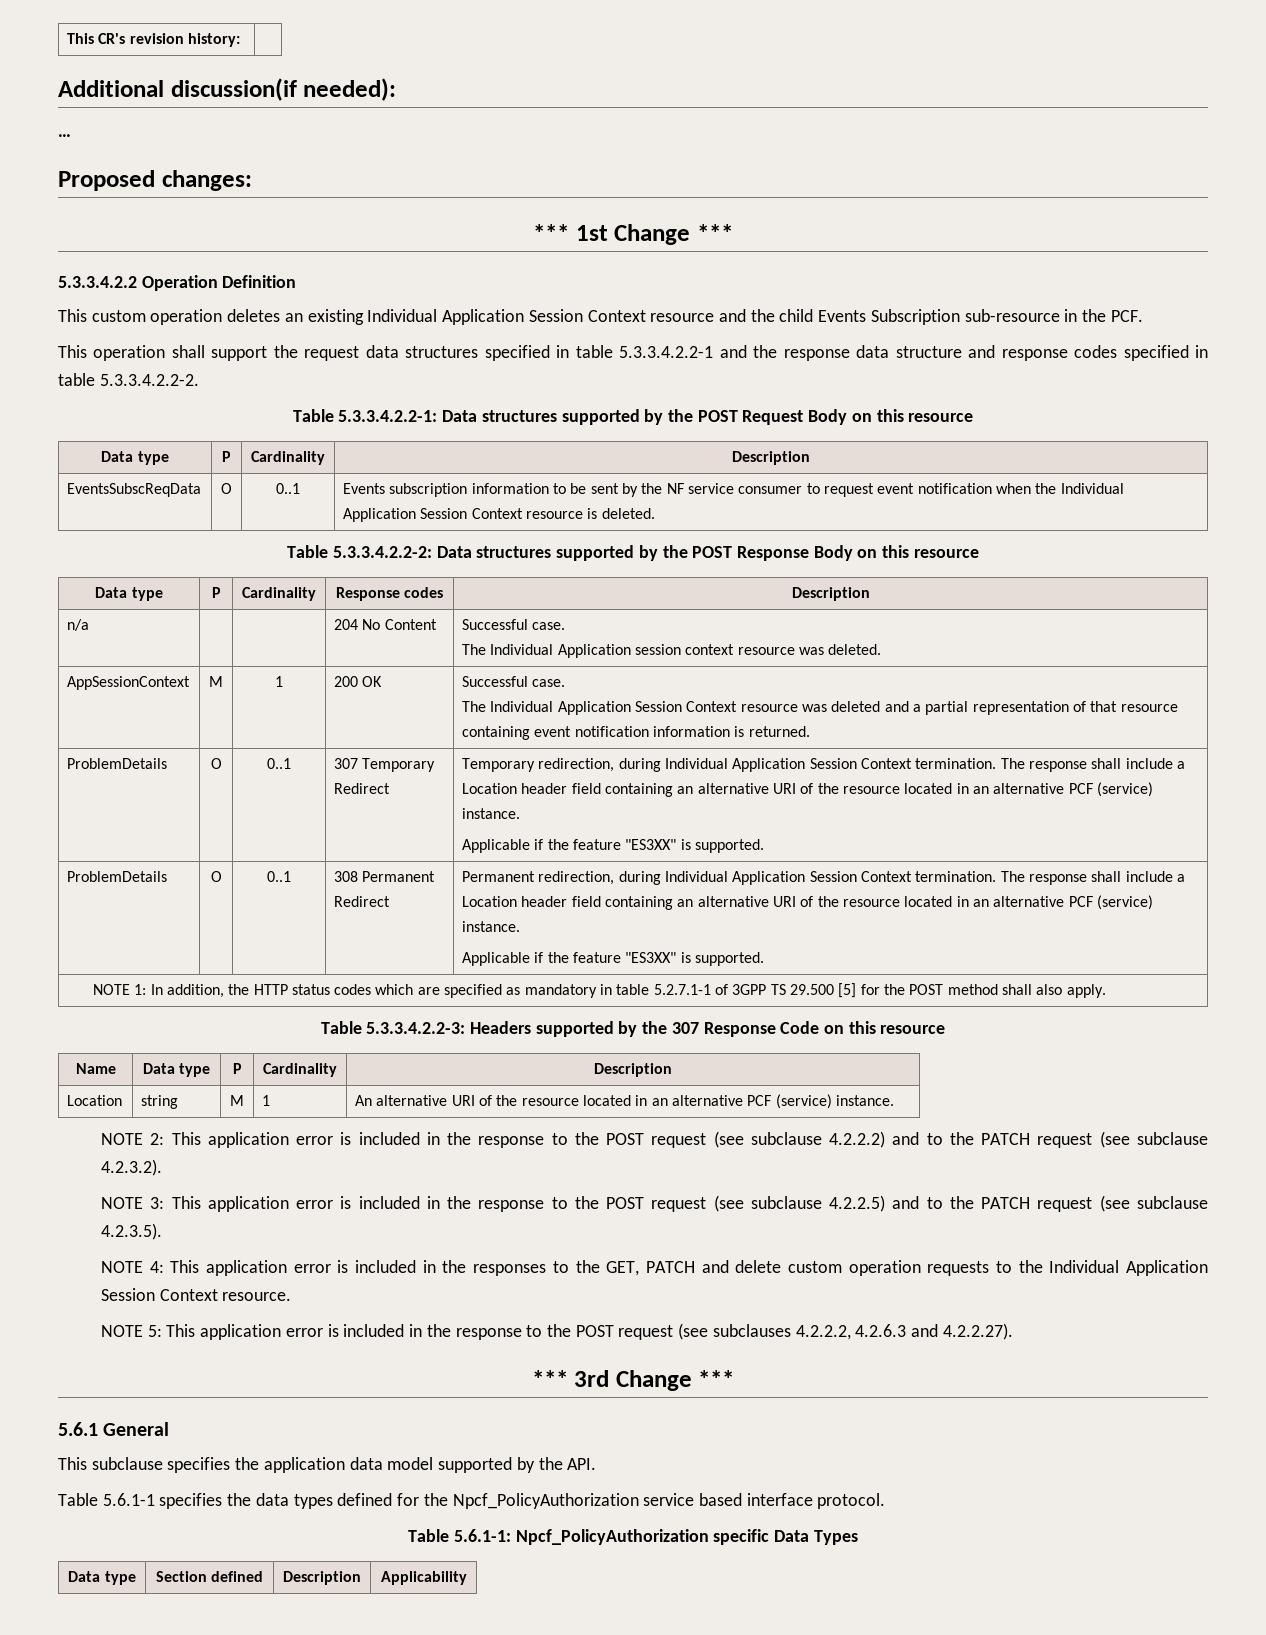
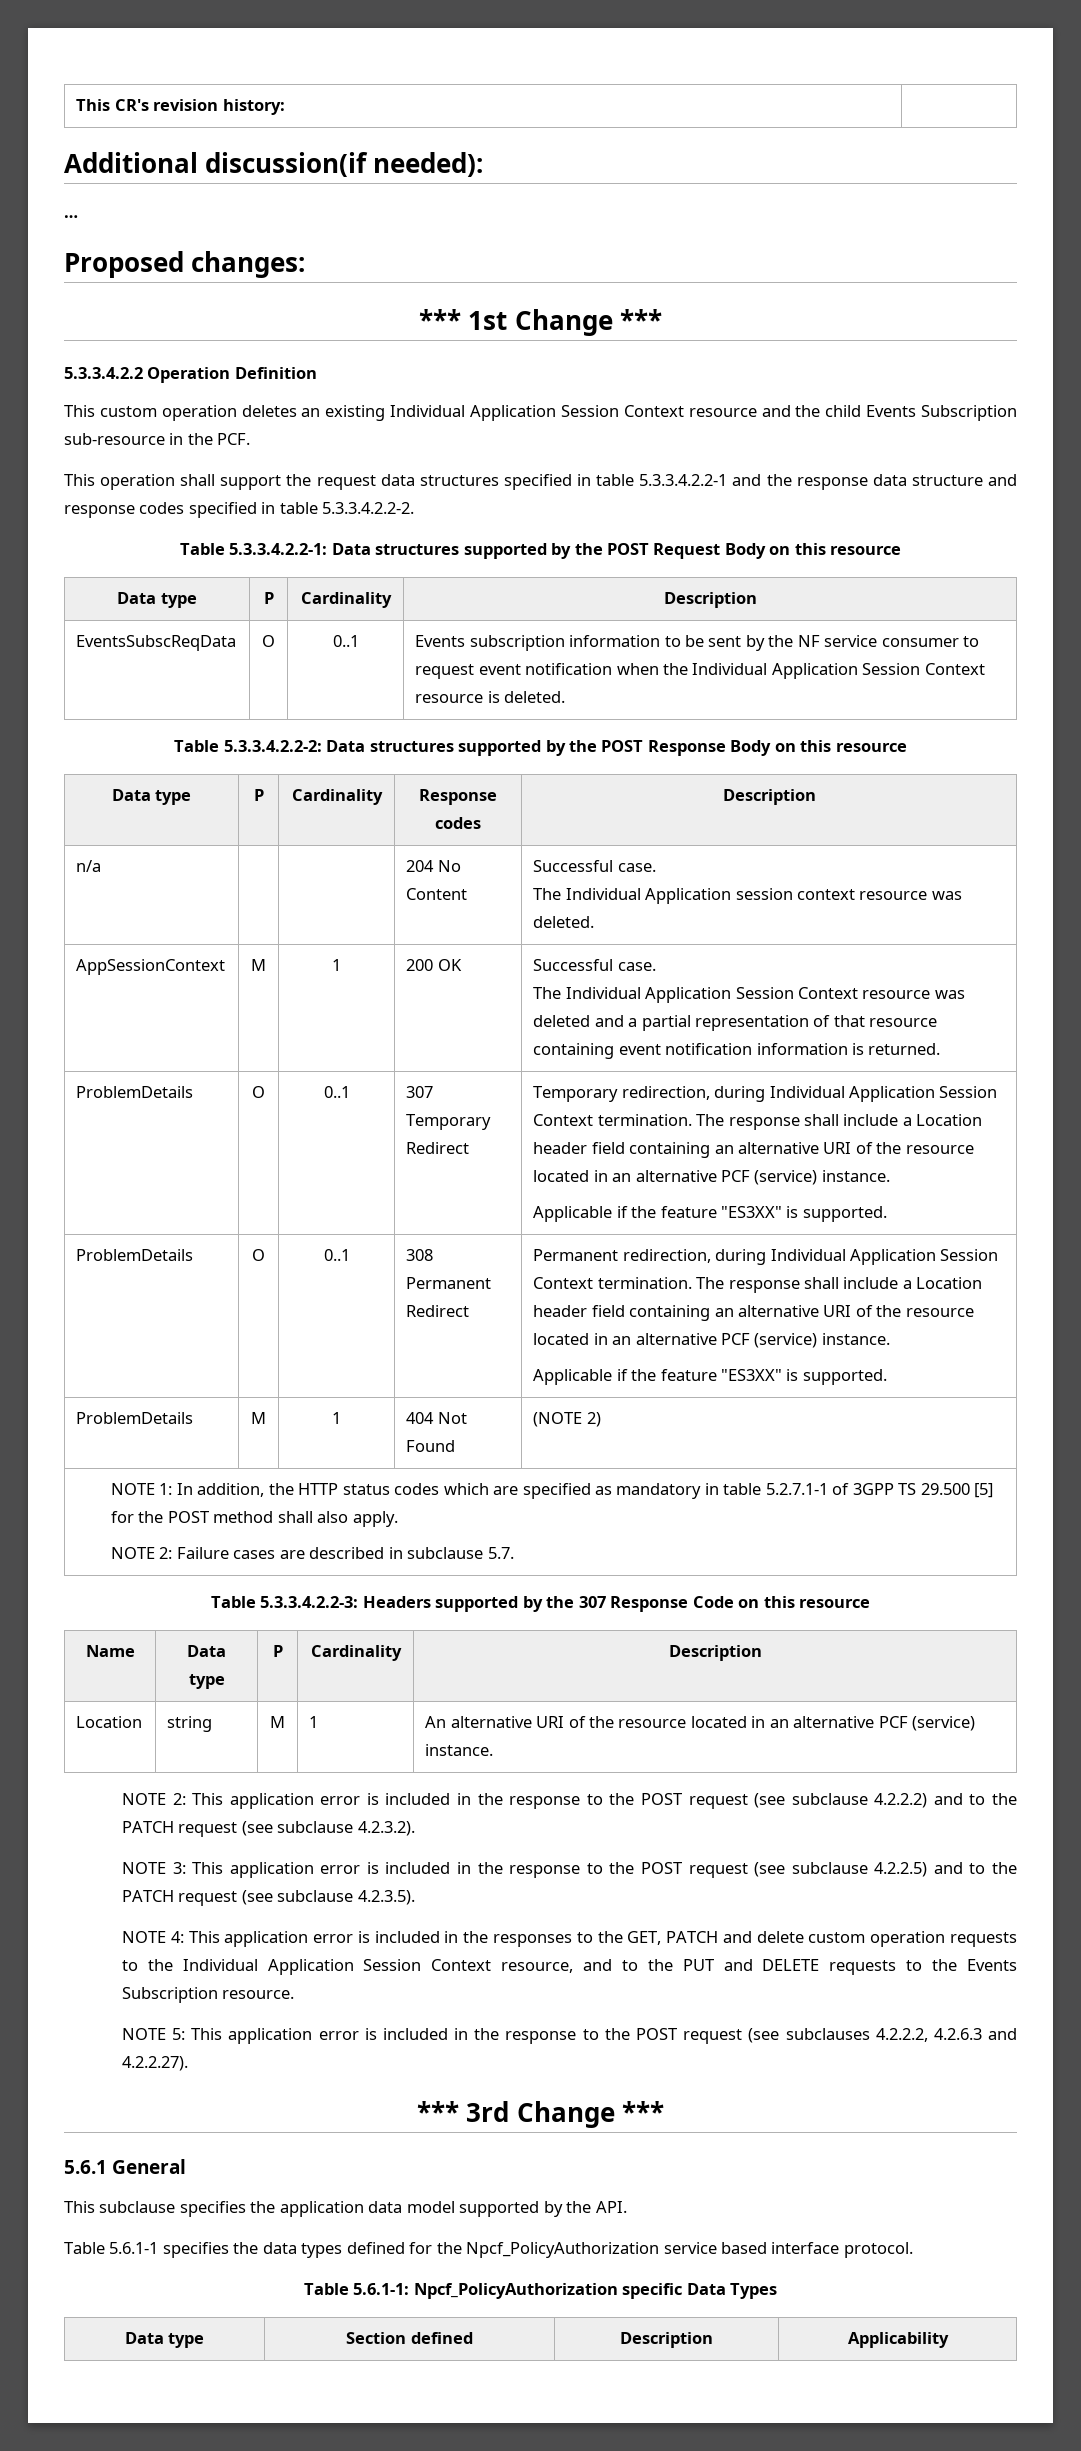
(765, 959) none -> [76,1412,194,1424] [251,1412,266,1424] [332,1412,341,1424] [406,1412,467,1424] [406,1440,456,1452] [533,1412,601,1427] // ProblemDetails | M | 1 | 404 Not Found | (NOTE 2)
(1106, 991) none -> [110,1547,514,1559] // NOTE 2: Failure cases are described in subclause 5.7.
(218, 1295) none -> [501,1959,1017,1975] [121,1987,218,2003] resource, and to the PUT and DELETE requests to the Events Subscription

